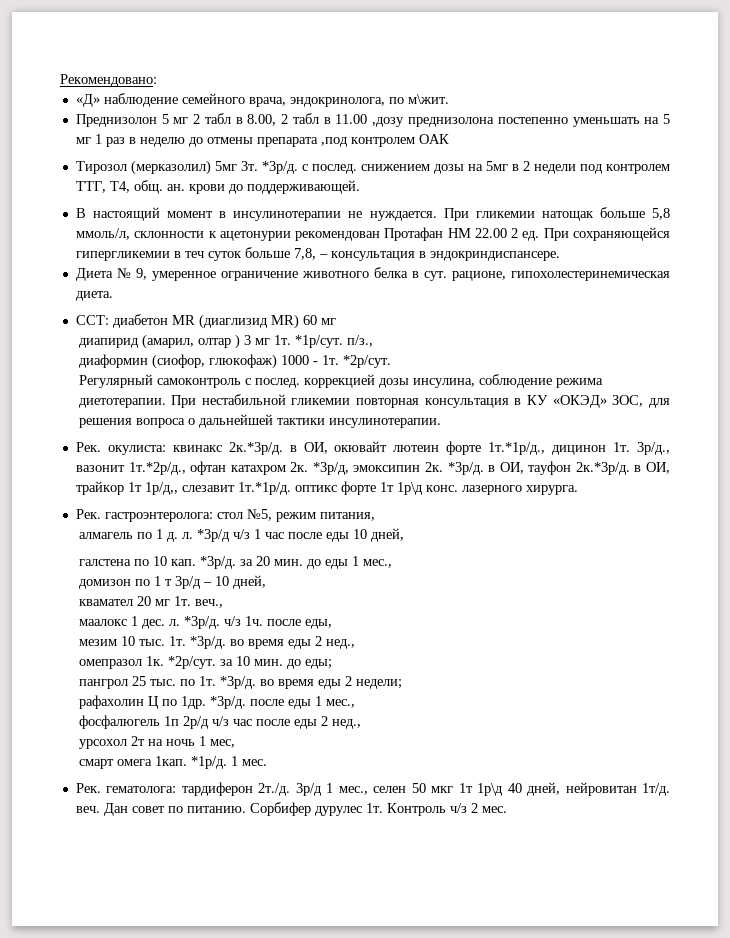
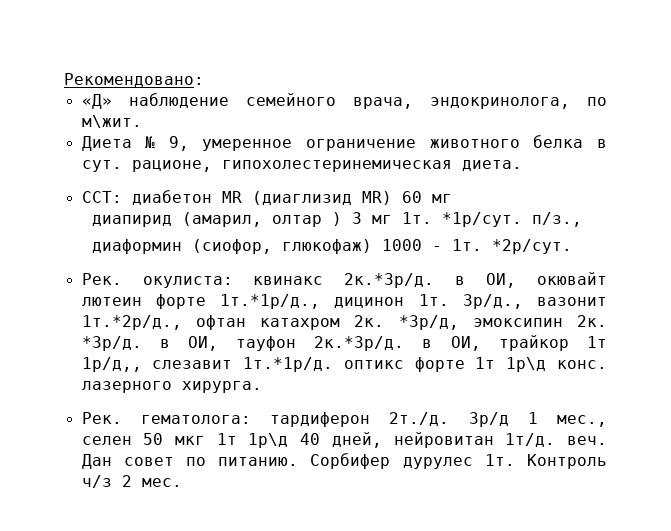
[75,113,670,127] [75,134,449,147] [75,160,670,175] [75,180,360,194] [75,207,670,221] [75,227,670,241] [75,247,560,261] // Преднизолон 5 мг 2 табл в 8.00, 2 табл в 11.00 ,дозу преднизолона постепенно уменьшать на 5 мг 1 раз в неделю до отмены препарата ,под контролем ОАК // Тирозол (мерказолил) 5мг 3т. *3р/д. с послед. снижением дозы на 5мг в 2 недели под контролем ТТГ, Т4, общ. ан. крови до поддерживающей. // В настоящий момент в инсулинотерапии не нуждается. При гликемии натощак больше 5,8 ммоль/л, склонности к ацетонурии рекомендован Протафан НМ 22.00 2 ед. При сохраняющейся гипергликемии в теч суток больше 7,8, – консультация в эндокриндиспансере. -> (142, 121) none
[78,374,603,388] [78,394,671,408] [78,414,441,428] // Регулярный самоконтроль с послед. коррекцией дозы инсулина, соблюдение режима диетотерапии. При нестабильной гликемии повторная консультация в КУ «ОКЭД» ЗОС, для решения вопроса о дальнейшей тактики инсулинотерапии. -> (572, 246) none
[75,509,375,522] [78,528,404,542] [78,556,392,569] [78,575,266,589] [78,596,223,608] [78,616,332,629] [78,636,355,649] [78,656,332,669] [78,676,402,689] [78,695,355,709] [78,715,361,729] [78,736,235,749] [78,756,267,769] // Рек. гастроэнтеролога: стол №5, режим питания, // алмагель по 1 д. л. *3р/д ч/з 1 час после еды 10 дней, // галстена по 10 кап. *3р/д. за 20 мин. до еды 1 мес., // домизон по 1 т 3р/д – 10 дней, // квамател 20 мг 1т. веч., // маалокс 1 дес. л. *3р/д. ч/з 1ч. после еды, // мезим 10 тыс. 1т. *3р/д. во время еды 2 нед., // омепразол 1к. *2р/сут. за 10 мин. до еды; // пангрол 25 тыс. по 1т. *3р/д. во время еды 2 недели; // рафахолин Ц по 1др. *3р/д. после еды 1 мес., // фосфалюгель 1п 2р/д ч/з час после еды 2 нед., // урсохол 2т на ночь 1 мес, // смарт омега 1кап. *1р/д. 1 мес. -> (262, 387) none

